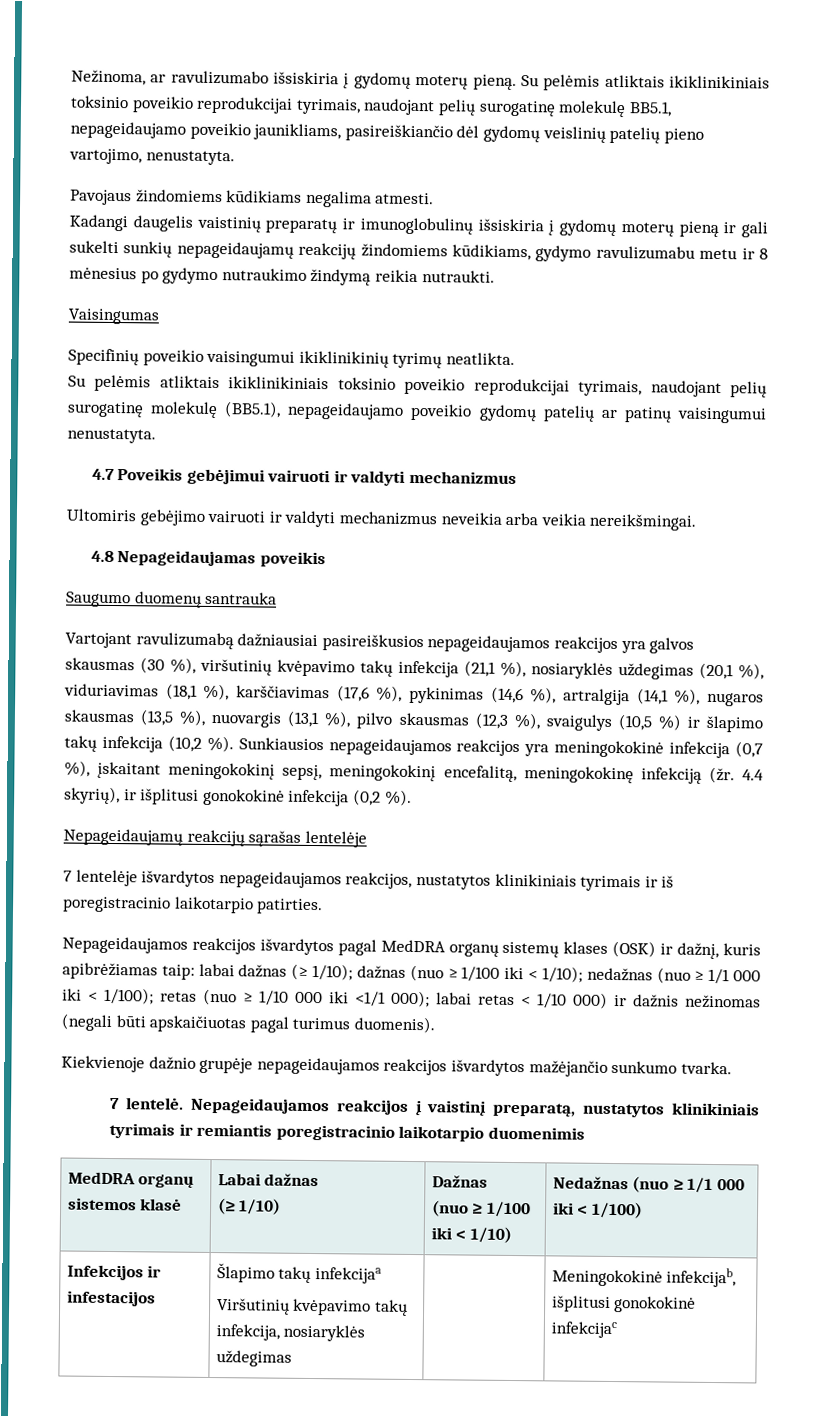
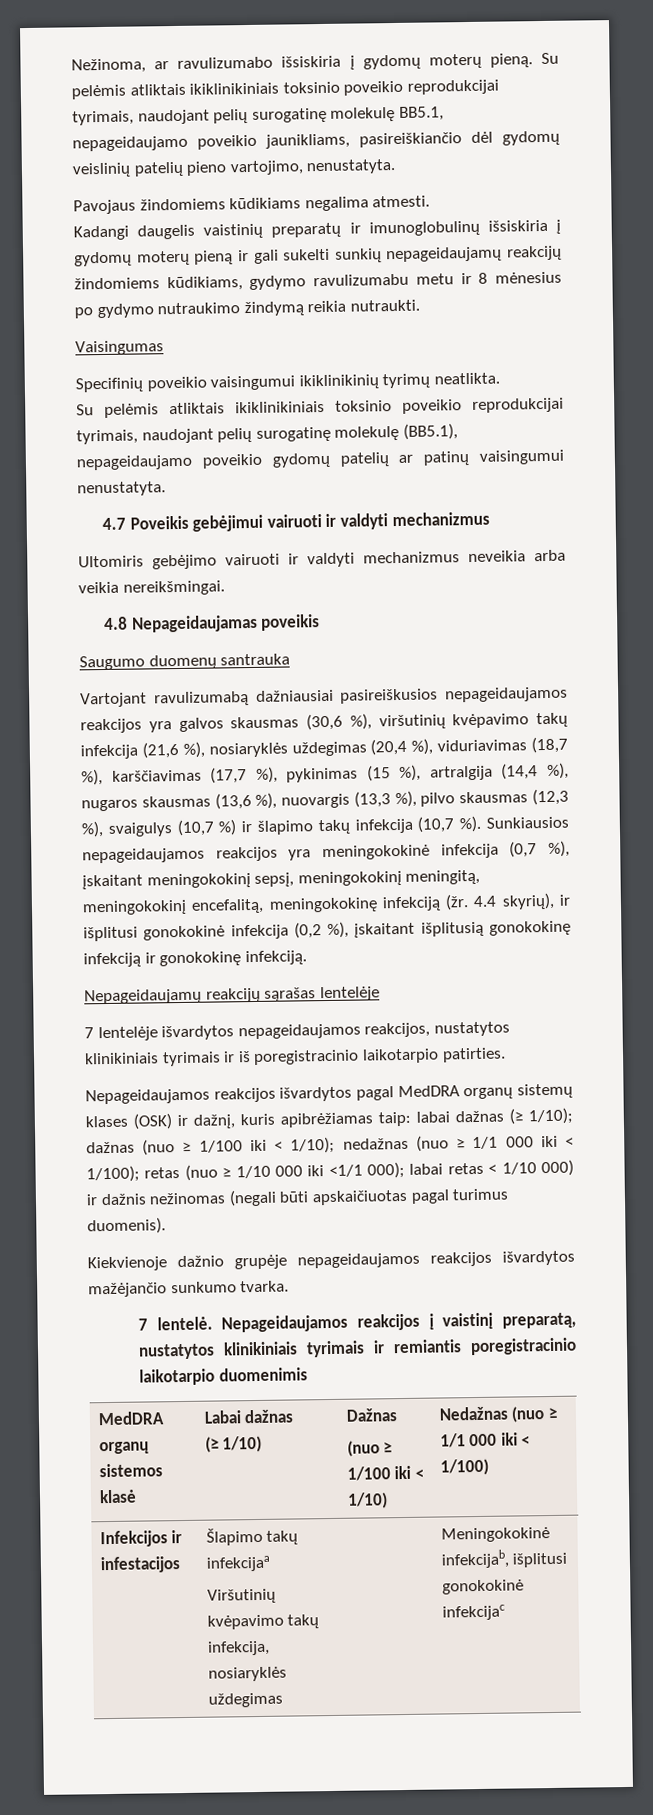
[140,657,165,674] (30 -> [306,713,343,731] (30,6
[464,660,496,677] (21,1 -> [141,741,179,759] (21,6
[699,662,734,680] (20,1 -> [370,738,408,756] (20,4
[165,683,198,700] (18,1 -> [531,736,568,754] (18,7
[336,685,370,702] (17,6 -> [210,767,248,784] (17,7
[490,686,524,704] (14,6 -> [366,765,391,782] (15
[636,688,669,705] (14,1 -> [501,763,539,780] (14,4
[140,709,175,726] (13,5 -> [214,793,252,810] (13,6
[287,710,321,728] (13,1 -> [353,791,391,808] (13,3
[617,714,652,731] (10,5 -> [176,819,215,837] (10,7
[167,735,202,752] (10,2 -> [417,816,455,833] (10,7
(437, 773) none -> [405,869,481,885] [82,899,187,916] meningitą, meningokokinį
[384,789,412,806] %). -> [327,920,571,938] [83,950,307,968] %), įskaitant išplitusią gonokokinę infekciją ir gonokokinę infekciją.

